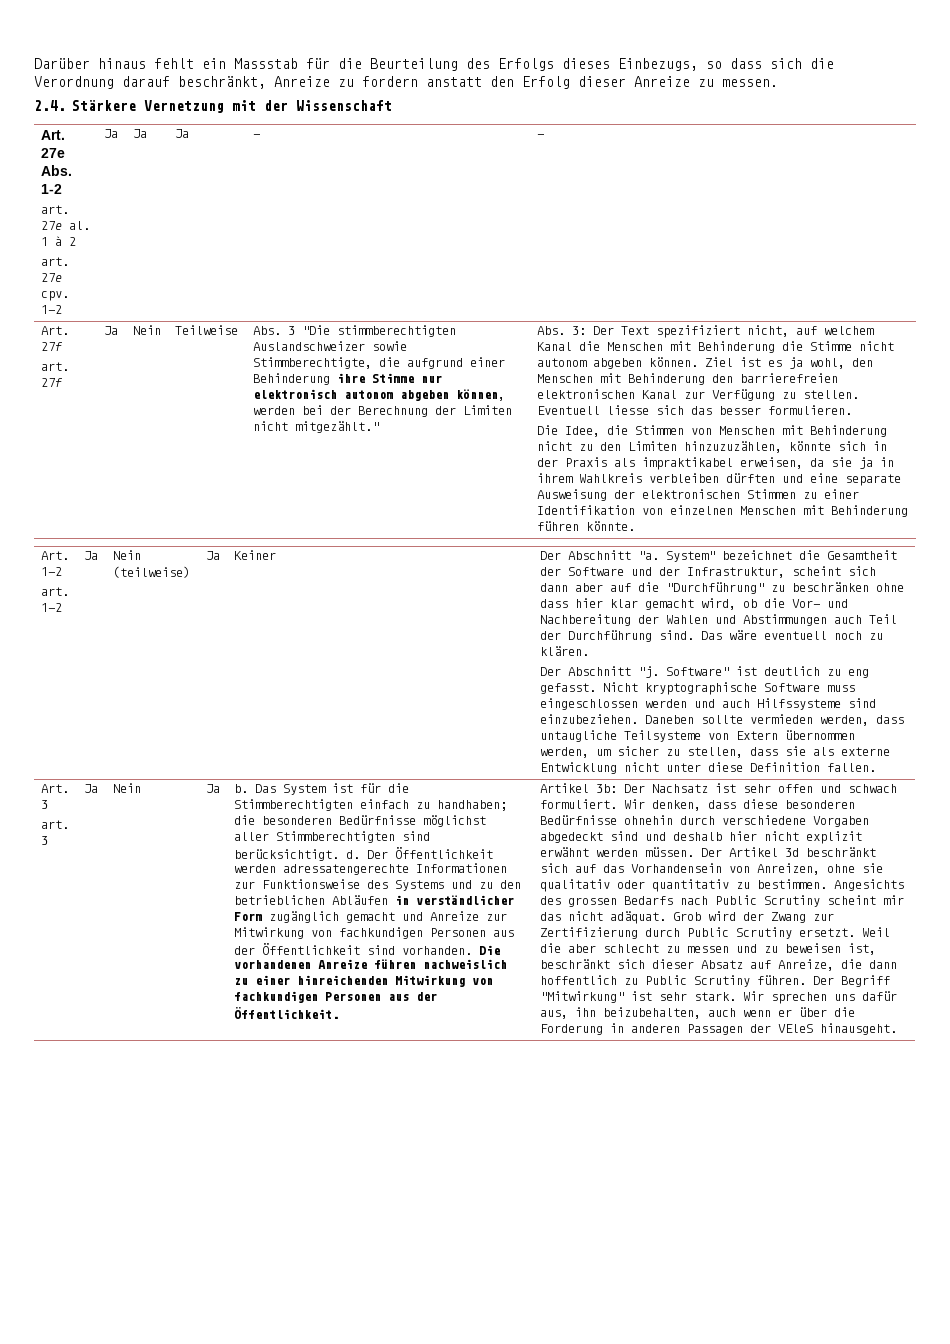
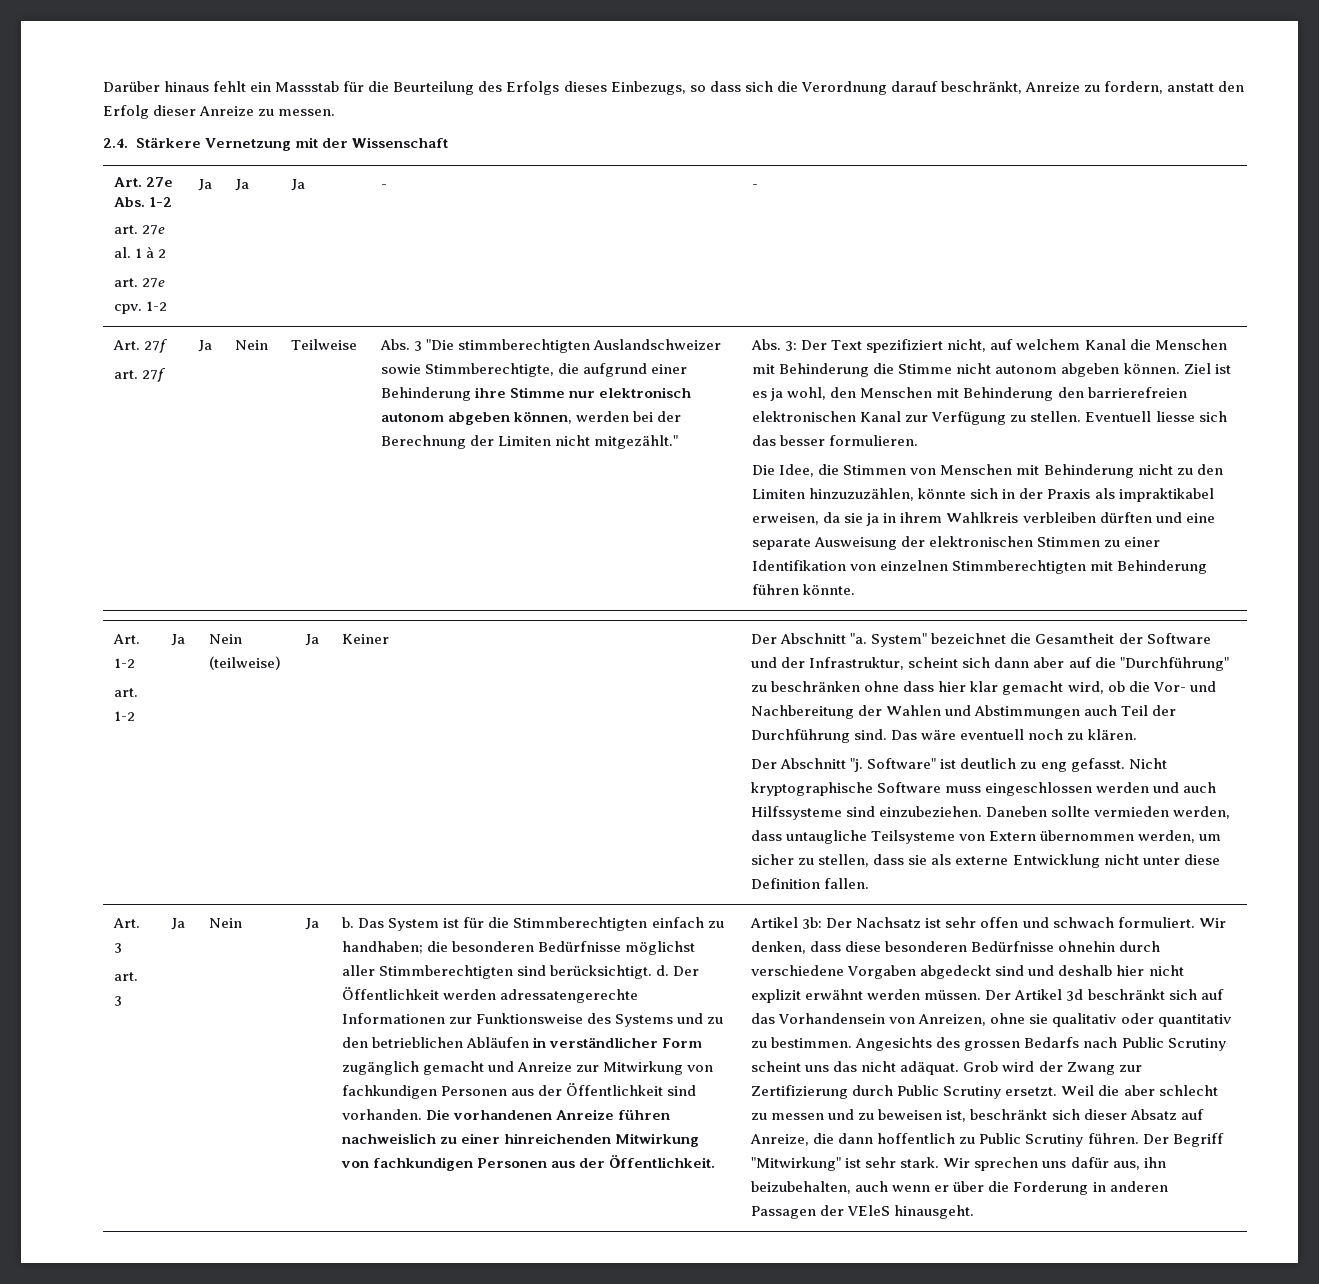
[362,76,418,87] fordern -> [1104,81,1164,94] fordern,
[739,506,796,515] Menschen -> [952,560,1087,574] Stimmberechtigten
[882,895,904,905] mir -> [805,1065,830,1072] uns

